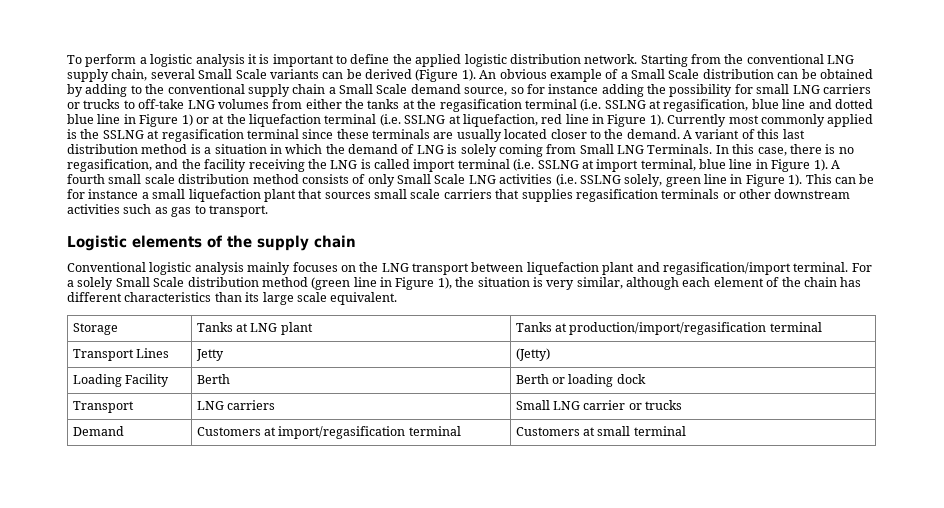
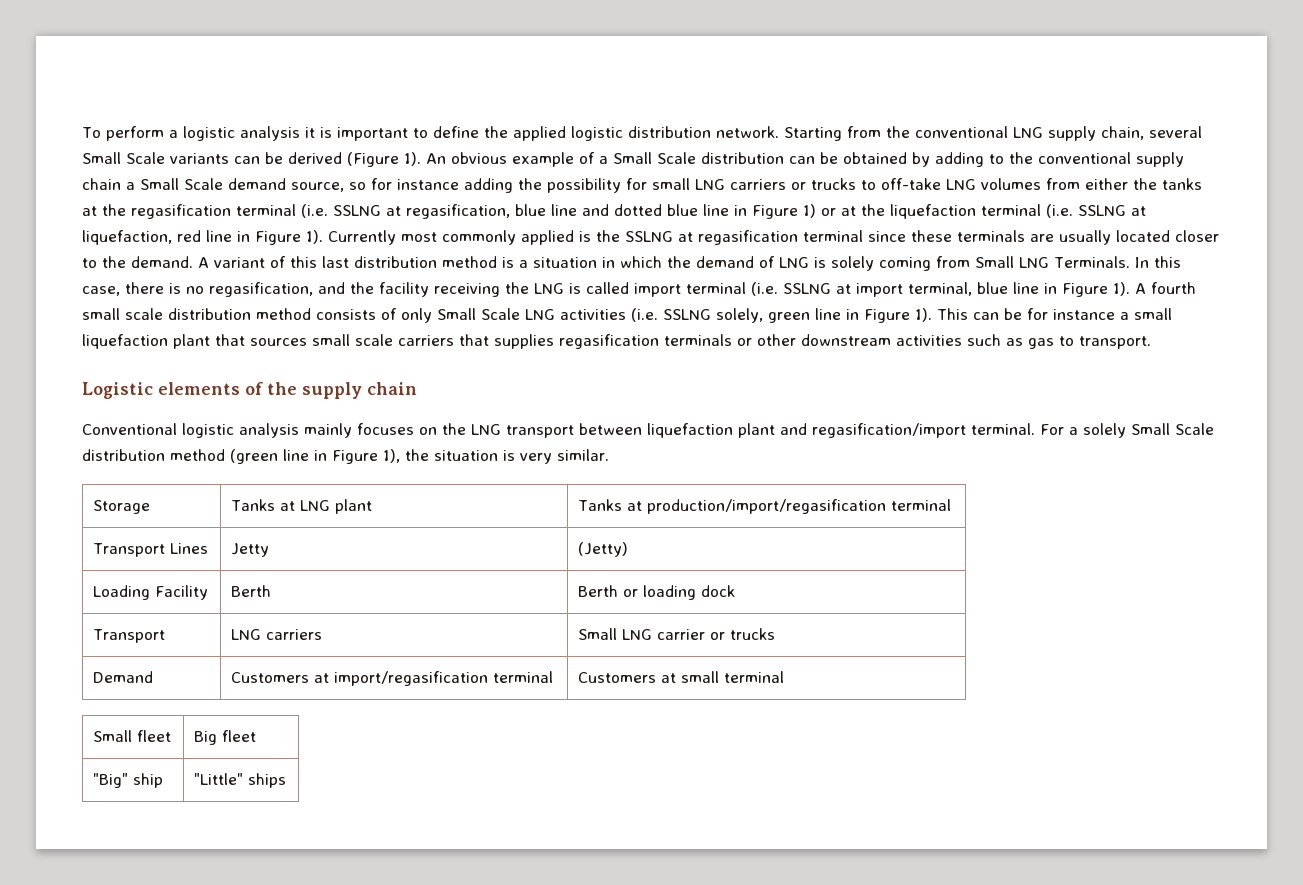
[576,277,862,290] [67,292,398,305] similar, although each element of the chain has different characteristics than its large scale equivalent. -> [557,449,609,461] similar.
(686, 431) none -> [92,730,171,742] [193,730,256,745] [92,773,163,788] [193,773,286,788] // Small fleet | Big fleet // "Big" ship | "Little" ships

